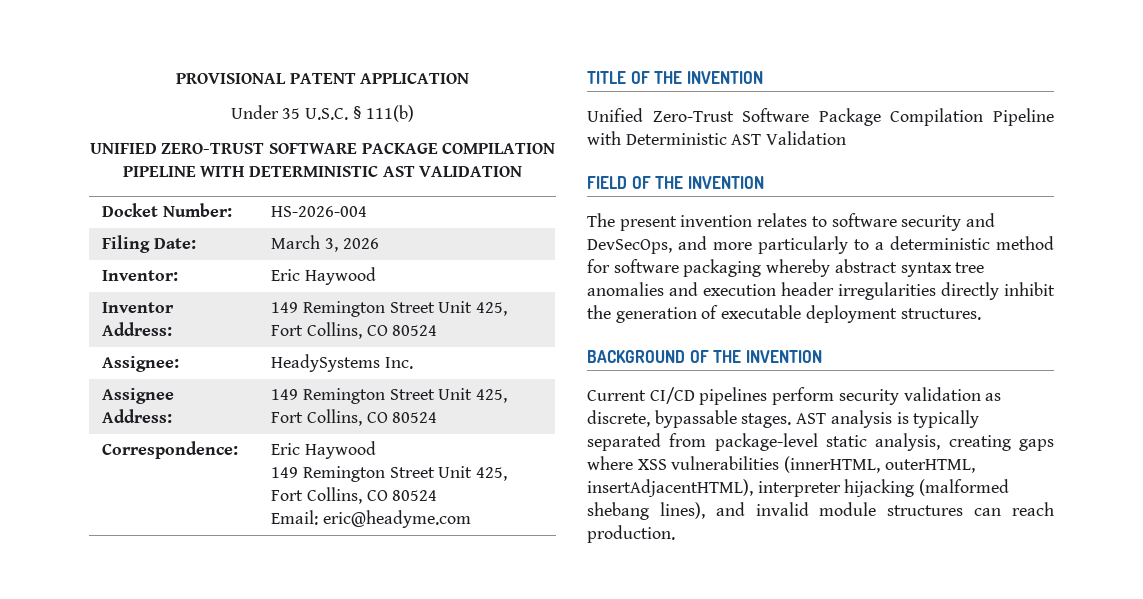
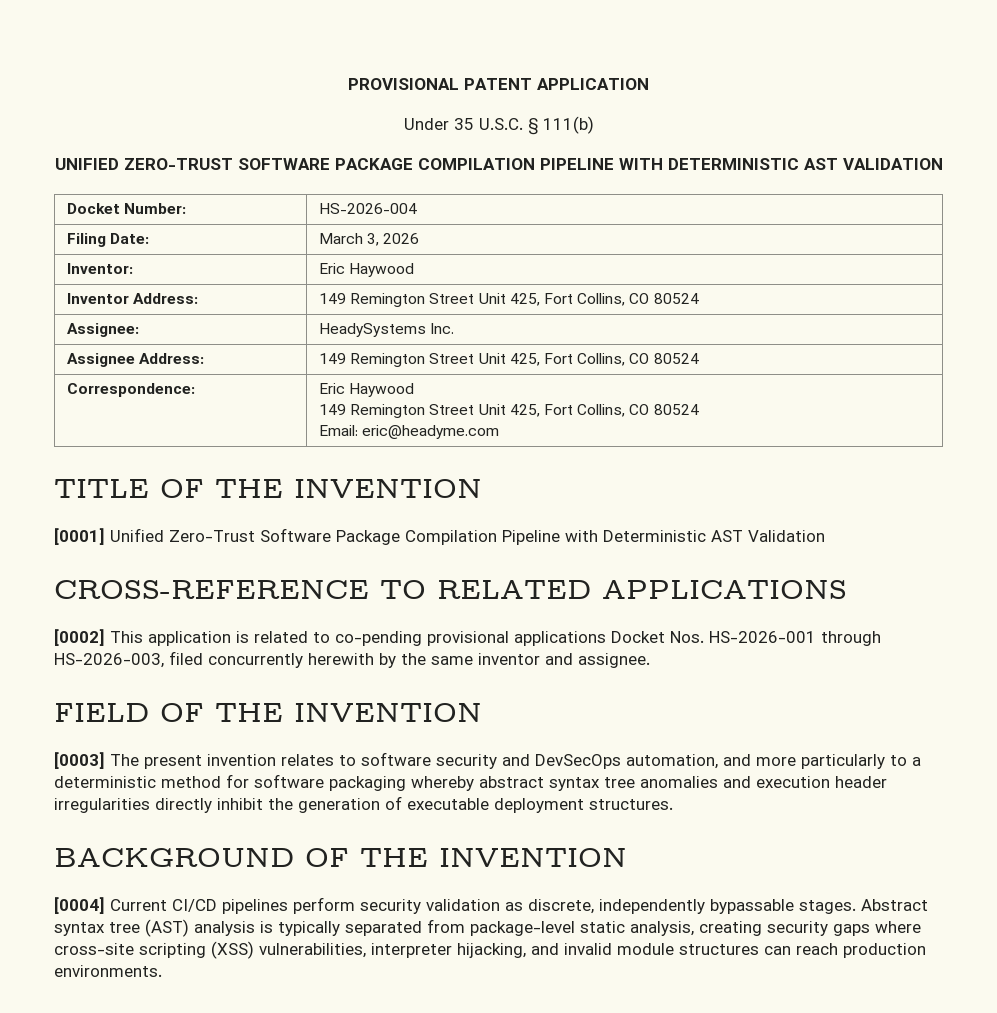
(763, 77) none -> [54,528,105,545] [0001]
(847, 138) none -> [54,580,847,599] [54,629,881,646] [54,651,650,668] // CROSS-REFERENCE TO RELATED APPLICATIONS // [0002] This application is related to co-pending provisional applications Docket Nos. HS-2026-001 through HS-2026-003, filed concurrently herewith by the same inventor and assignee.
(764, 182) none -> [54,752,105,769] [0003]
[587,239,672,254] DevSecOps, -> [535,754,718,769] DevSecOps automation,
(822, 356) none -> [54,897,105,914] [0004]
(650, 418) none -> [599,899,705,914] independently
[796,413,827,424] AST -> [861,899,928,911] [54,919,189,937] Abstract syntax tree (AST)
(1011, 443) none -> [767,921,828,936] security
[637,456,975,473] [587,479,1010,497] [587,502,705,520] XSS vulnerabilities (innerHTML, outerHTML, insertAdjacentHTML), interpreter hijacking (malformed shebang lines), -> [54,941,526,959] cross-site scripting (XSS) vulnerabilities, interpreter hijacking,
[587,525,675,543] production. -> [843,943,926,958] [54,965,162,977] production environments.

